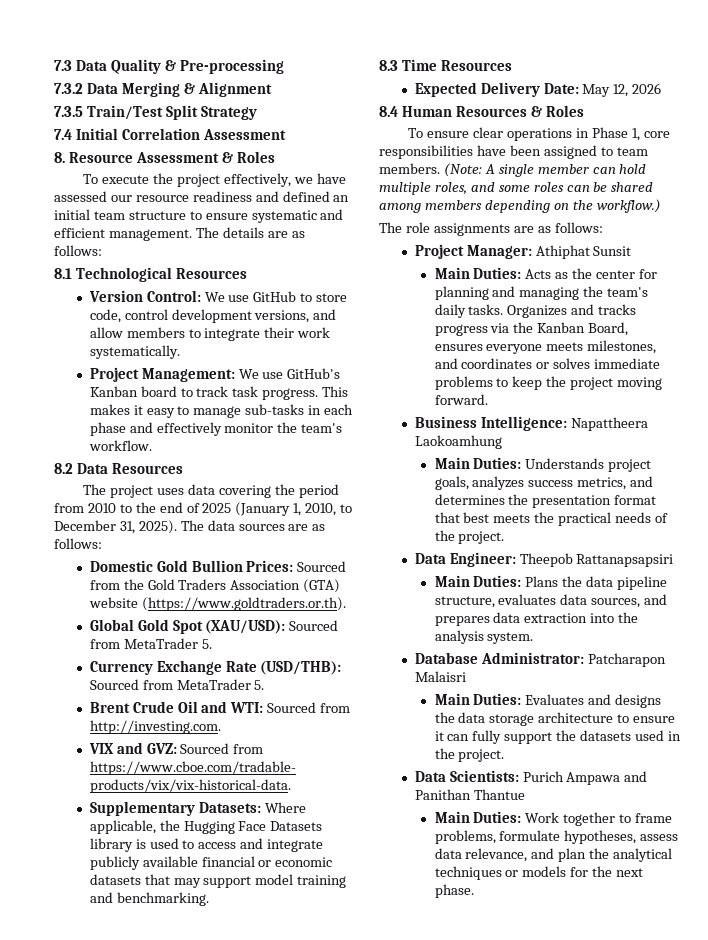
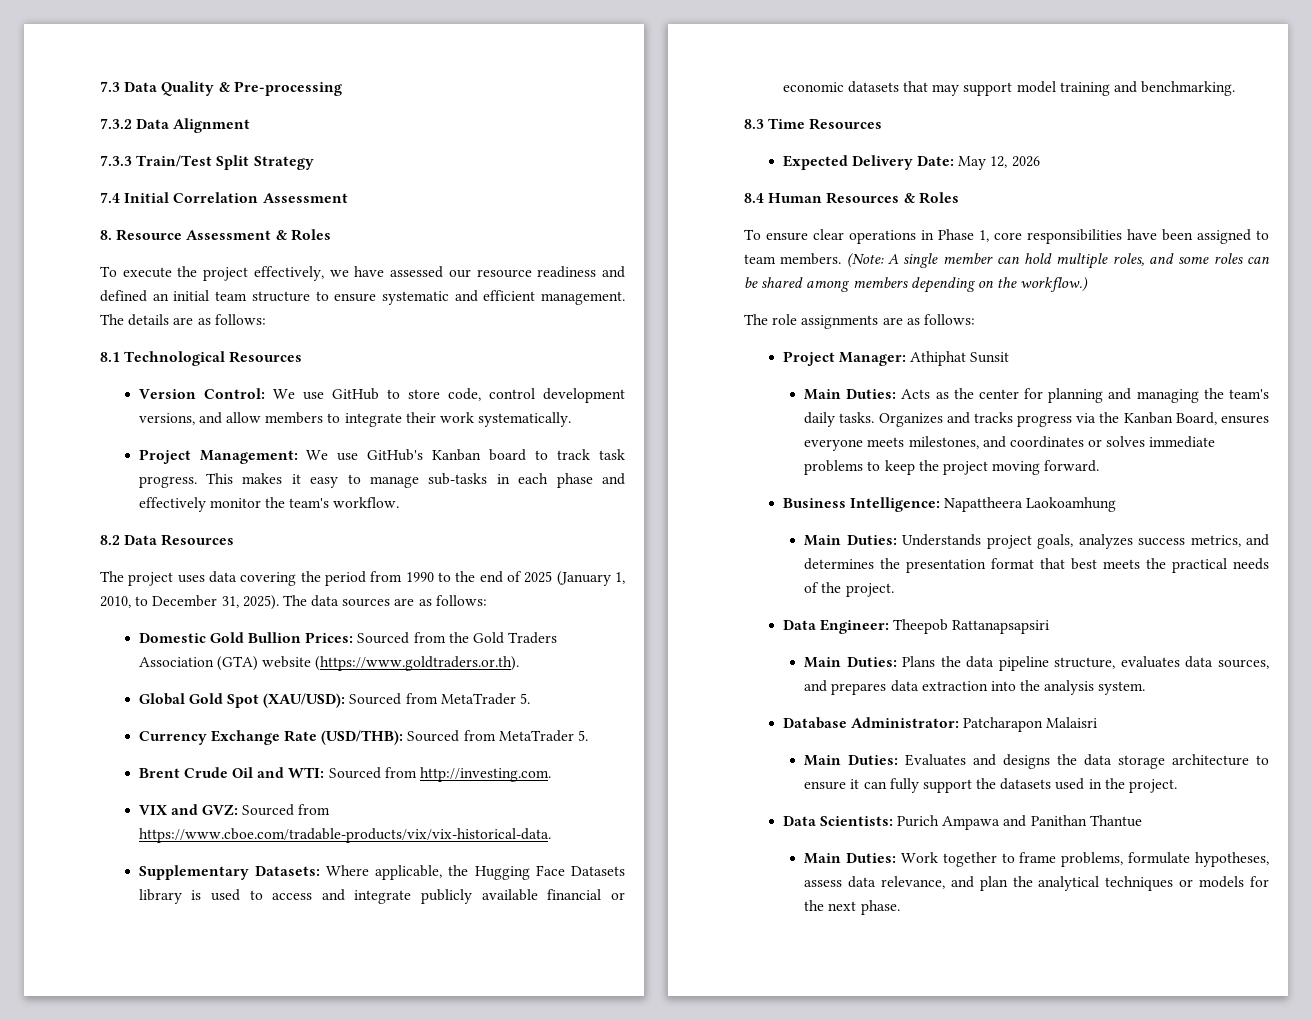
[121,82,195,97] Merging & -> (170, 124) none
[54,106,83,117] 7.3.5 -> [100,155,132,166] 7.3.3
[87,503,116,513] 2010 -> [405,572,434,582] 1990

